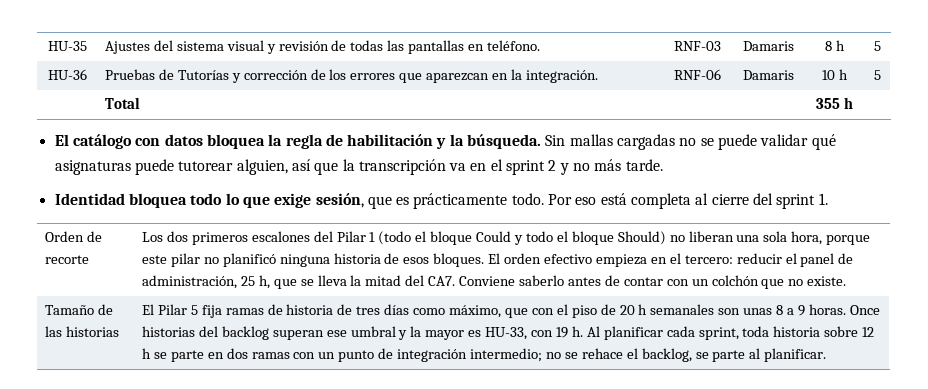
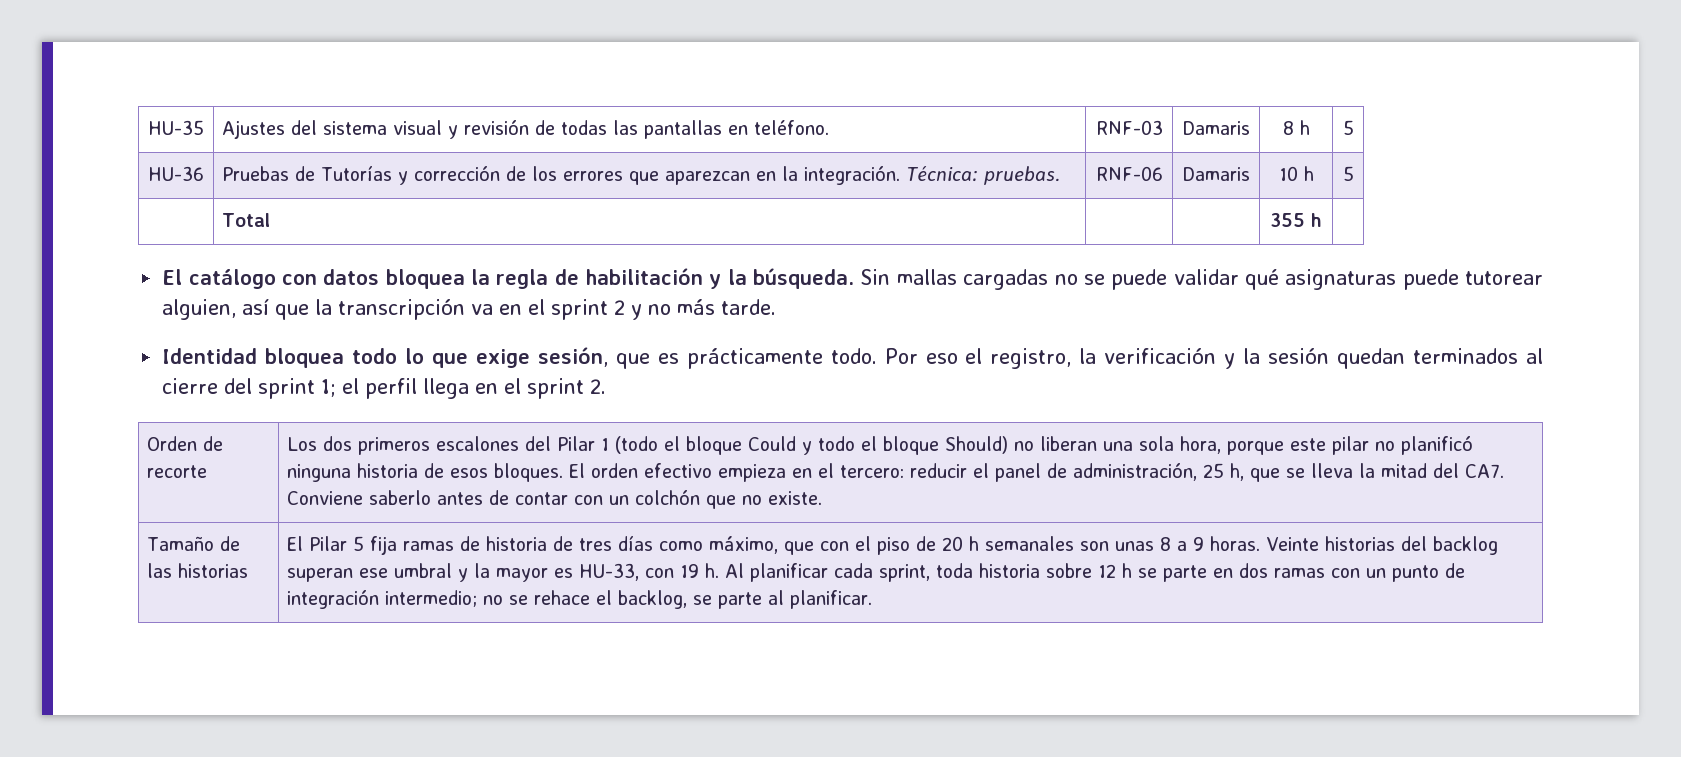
(598, 76) none -> [906,166,1061,185] Técnica: pruebas.
[600,193,828,209] está completa al cierre del sprint 1. -> [965,348,1544,369] [162,378,607,399] el registro, la verificación y la sesión quedan terminados al cierre del sprint 1; el perfil llega en el sprint 2.
[849,305,880,315] Once -> [1266,537,1320,551] Veinte

